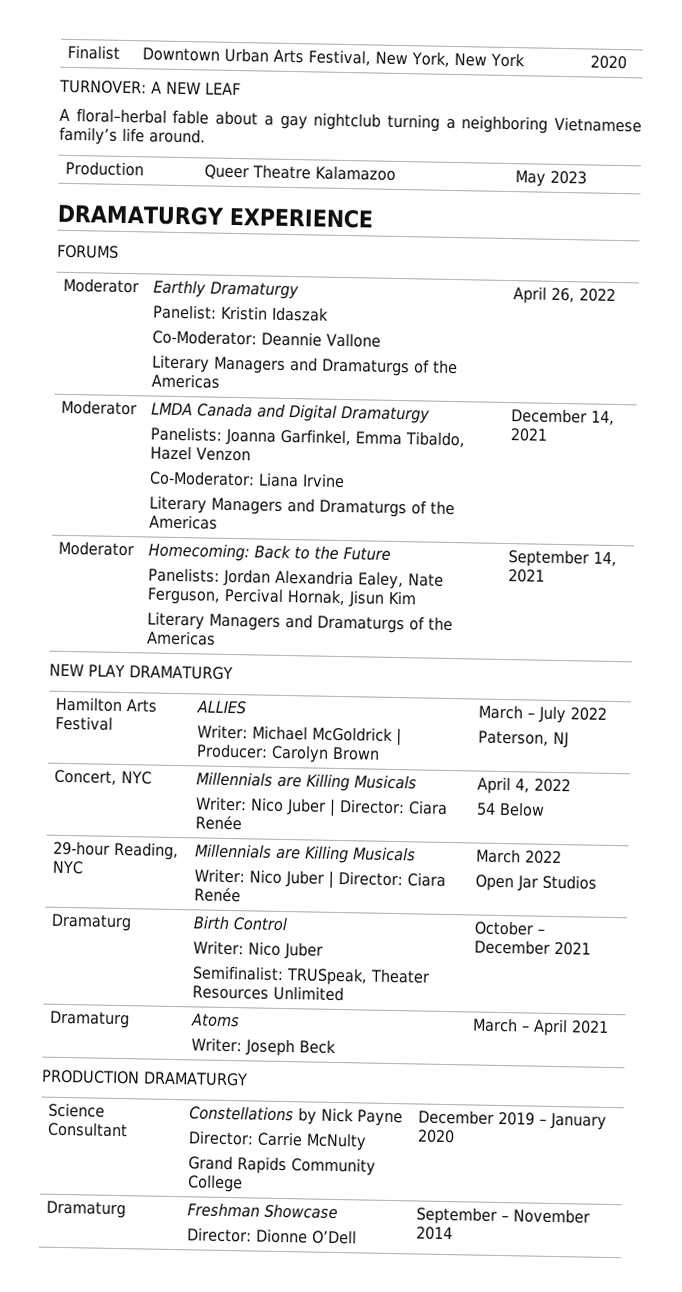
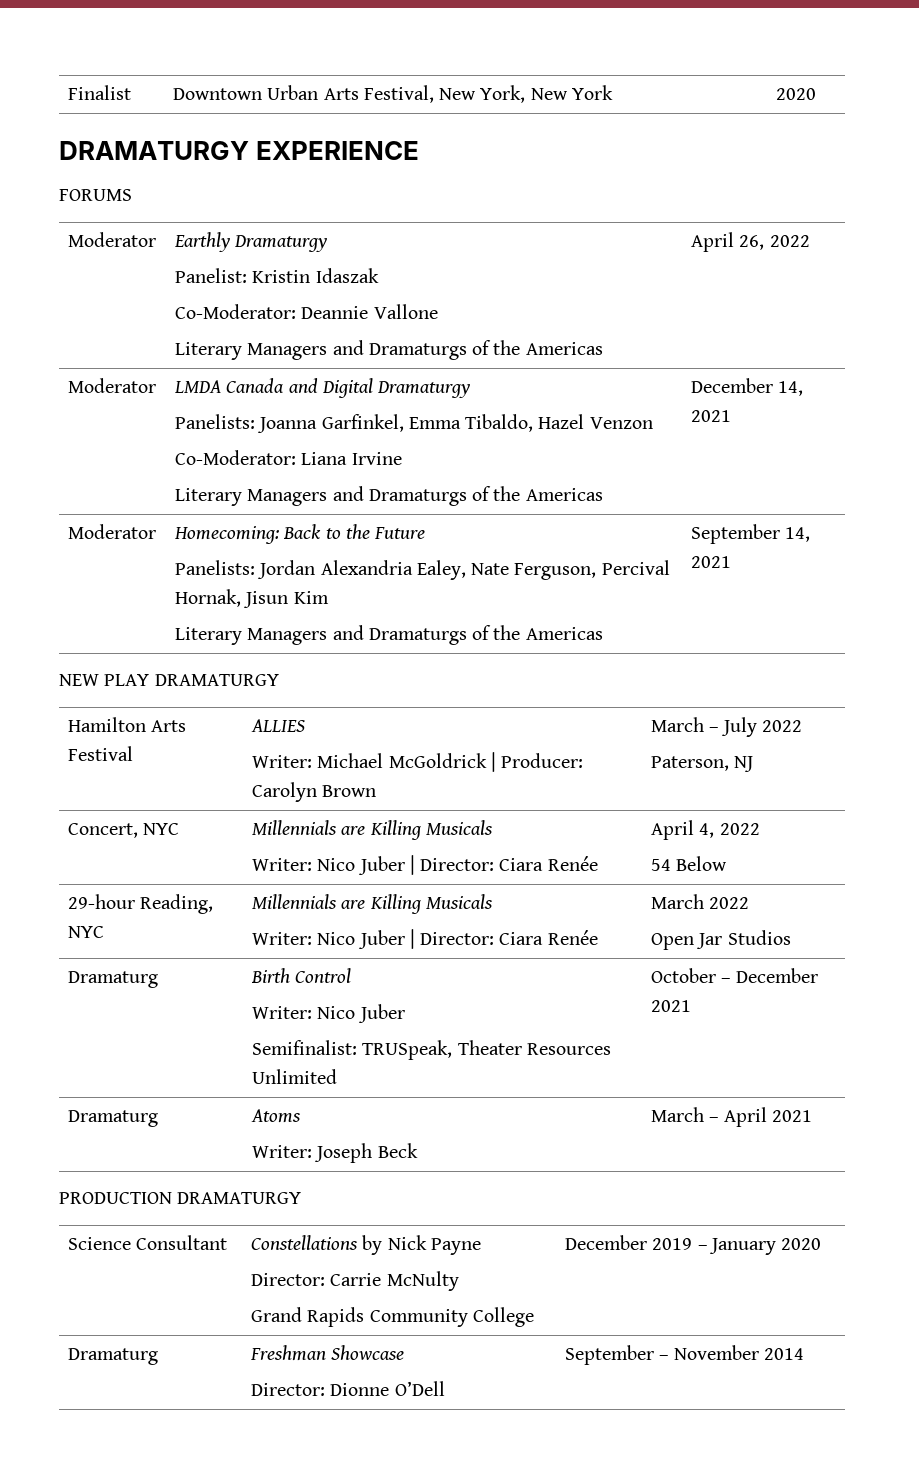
[59,79,241,96] [59,108,642,134] [59,126,206,145] [65,160,145,177] [204,164,397,181] [515,170,588,187] // TURNOVER: A NEW LEAF // A floral–herbal fable about a gay nightclub turning a neighboring Vietnamese family’s life around. // Production | Queer Theatre Kalamazoo | May 2023 -> (817, 94) none

